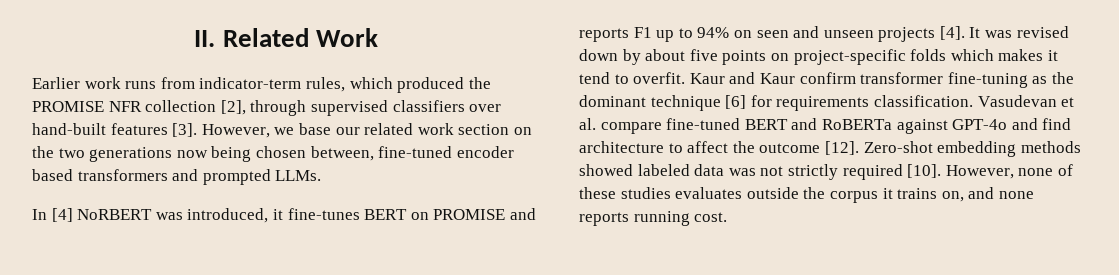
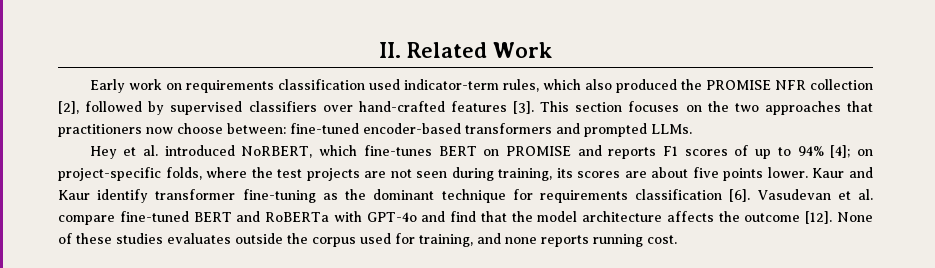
[32,77,195,89] Earlier work runs from -> [89,79,400,93] Early work on requirements classification used
(393, 83) none -> [584,79,612,90] also
[250,100,307,116] through -> [85,101,165,115] followed by
[32,123,106,135] hand-built -> [358,101,445,112] hand-crafted
[201,123,532,138] [32,146,514,162] [32,169,322,185] [32,208,283,223] However, we base our related work section on the two generations now being chosen between, fine-tuned encoder based transformers and prompted LLMs. // In [4] NoRBERT was introduced, it -> [540,101,873,115] [58,123,692,137] [89,145,358,159] This section focuses on the two approaches that practitioners now choose between: fine-tuned encoder-based transformers and prompted LLMs. // Hey et al. introduced NoRBERT, which
(652, 32) none -> [684,145,749,156] scores of
[733,26,1069,42] [579,49,1058,65] [579,72,686,84] on seen and unseen projects [4]. It was revised down by about five points on project-specific folds which makes it tend to overfit. -> [830,145,874,158] [58,167,808,181] [4]; on project-specific folds, where the test projects are not seen during training, its scores are about five points lower.
[799,72,856,84] confirm -> [97,189,149,203] identify
[725,95,747,109] [6] -> (506, 196) none
[873,95,973,107] classification. -> [635,189,751,202] classification [6].
[896,119,948,134] against -> [333,211,362,222] with
[579,141,1081,157] [579,164,1054,180] architecture to affect the outcome [12]. Zero-shot embedding methods showed labeled data was not strictly required [10]. However, none -> [480,211,873,224] that the model architecture affects the outcome [12]. None
[882,188,964,202] it trains on, -> [360,233,473,247] used for training,

